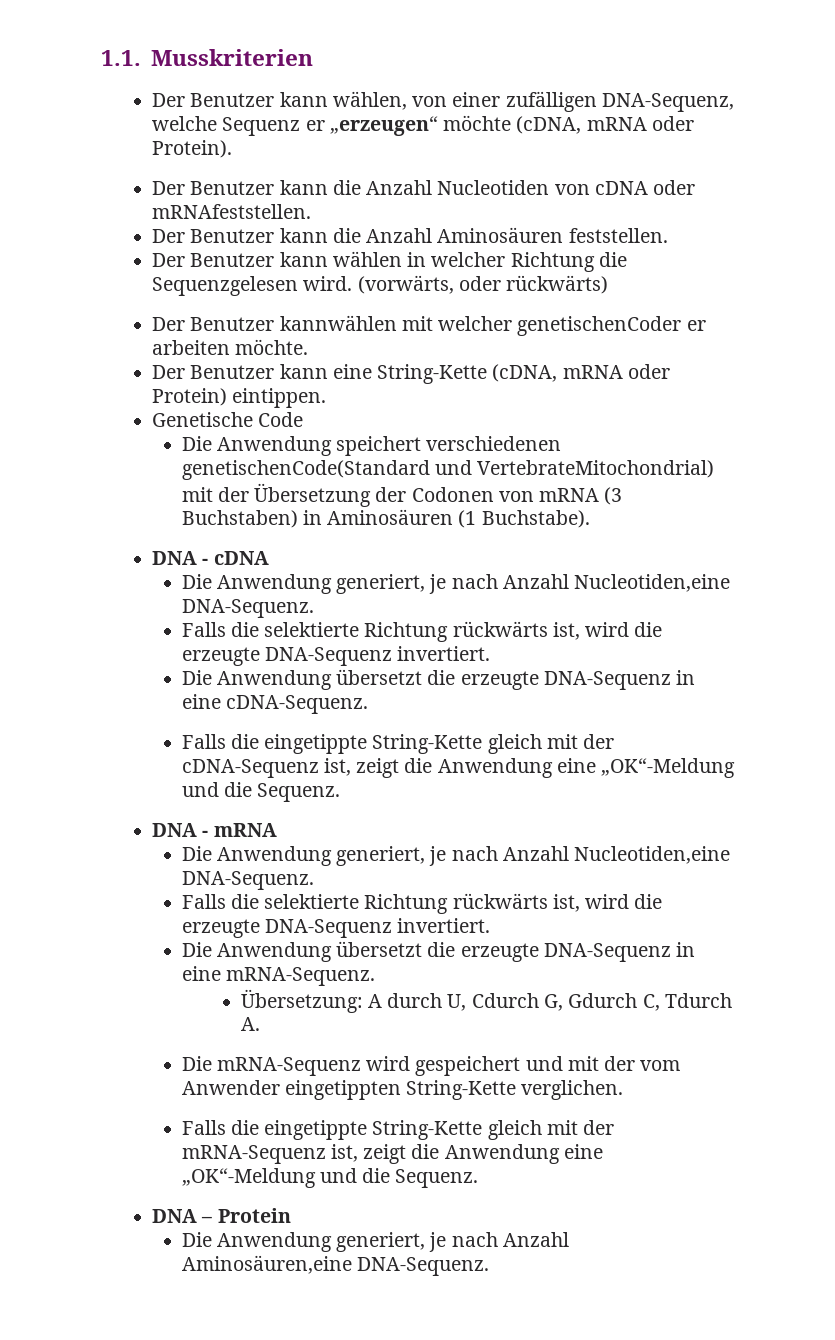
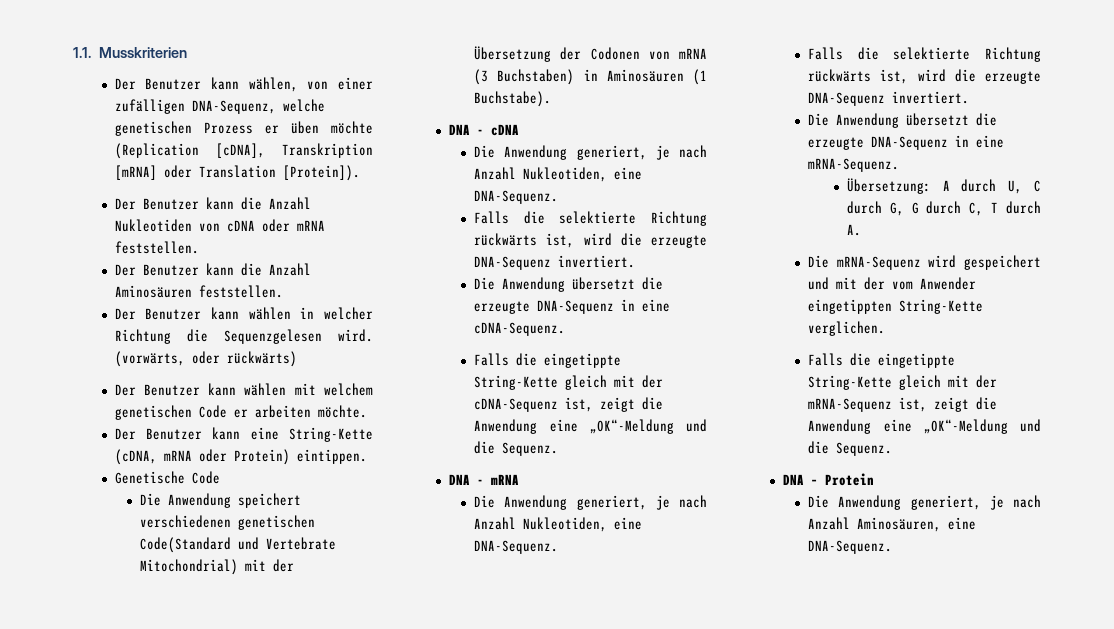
[222,115,694,136] [152,140,233,158] [152,180,550,195] Sequenz er „erzeugen“ möchte (cDNA, mRNA oder Protein). // Der Benutzer kann die Anzahl Nucleotiden -> [114,121,373,136] [114,143,373,159] [114,165,360,181] [114,197,311,210] [114,219,192,232] genetischen Prozess er üben möchte (Replication [cDNA], Transkription [mRNA] oder Translation [Protein]). // Der Benutzer kann die Anzahl Nukleotiden
[152,204,312,219] mRNAfeststellen. -> [296,220,325,231] [114,241,199,254] mRNA feststellen.
[279,315,682,336] kannwählen mit welcher genetischenCoder -> [208,383,374,396] [114,405,227,420] kann wählen mit welchem genetischen Code
[181,460,715,480] genetischenCode(Standard und VertebrateMitochondrial) -> [238,515,316,530] [140,537,337,553] [140,559,239,575] genetischen Code(Standard und Vertebrate Mitochondrial)
[574,574,731,592] Nucleotiden,eine -> [523,167,643,182] Nukleotiden, eine
[574,846,731,864] Nucleotiden,eine -> [523,517,643,532] Nukleotiden, eine
[471,993,732,1011] Cdurch G, Gdurch C, Tdurch -> [1034,180,1041,192] [846,201,1041,216] C durch G, G durch C, T durch
[181,1255,352,1274] Aminosäuren,eine -> [857,517,977,532] Aminosäuren, eine

